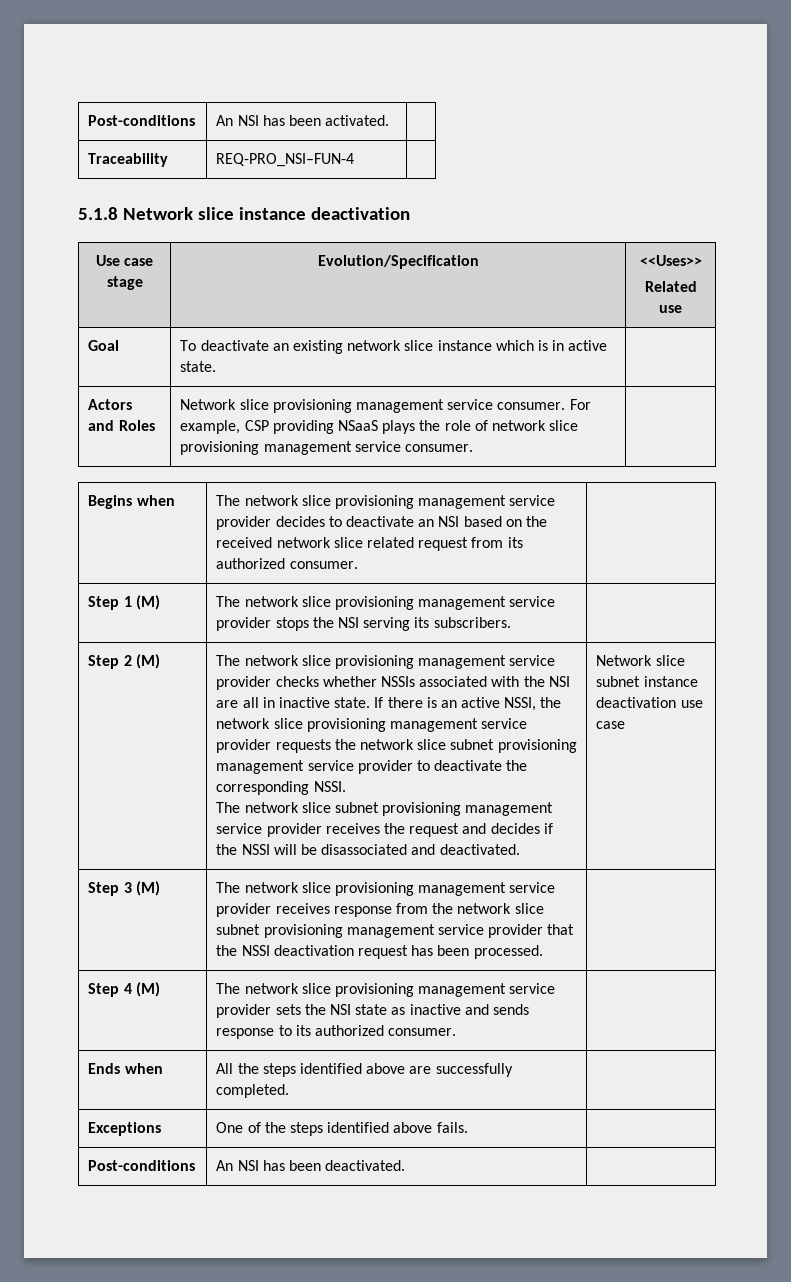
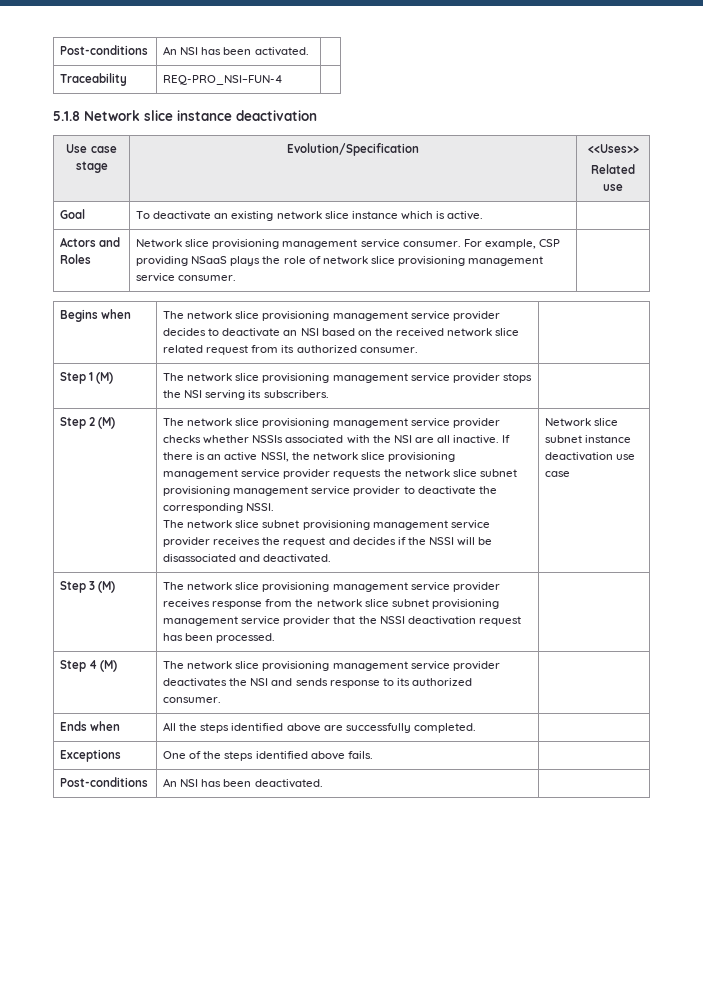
[552,340,608,351] [180,361,217,372] in active state. -> [447,211,484,220] active.
[262,697,371,708] in inactive state. -> [453,435,500,444] inactive.
[275,1004,461,1015] sets the NSI state as inactive -> [163,678,269,687] deactivates the NSI

